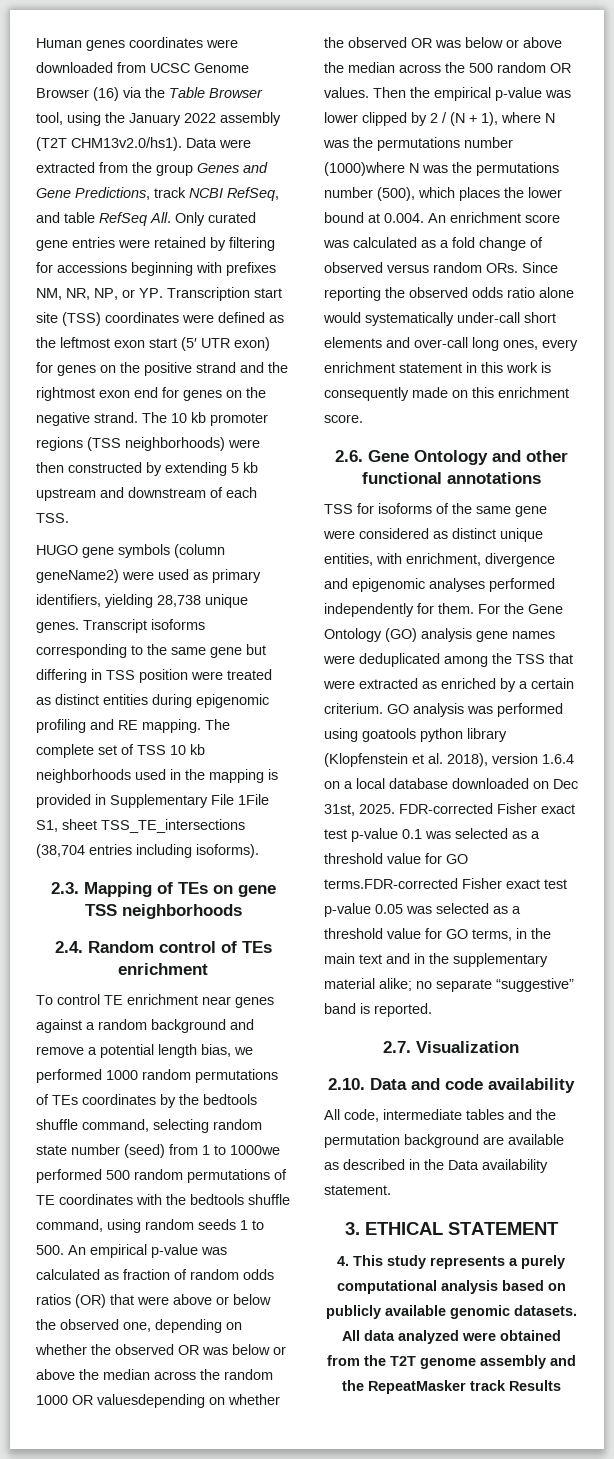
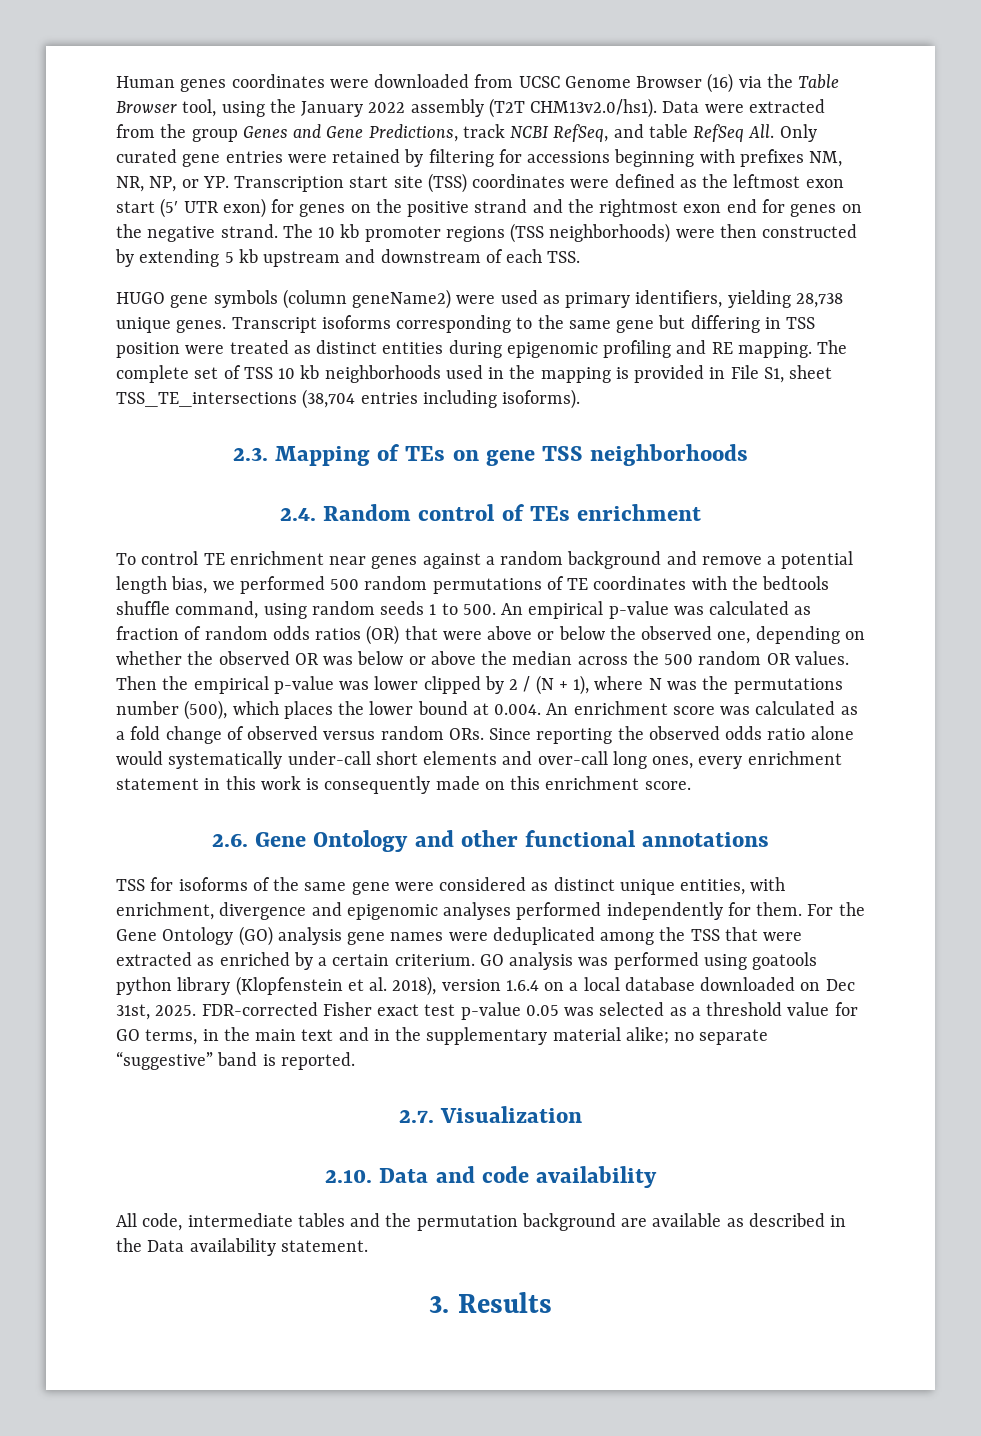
[110,794,269,808] Supplementary File 1File -> [730,365,759,379] File
[106,1069,278,1083] [36,1094,257,1108] [36,1119,262,1133] [36,1144,280,1158] [36,1169,102,1183] 1000 random permutations of TEs coordinates by the bedtools shuffle command, selecting random state number (seed) from 1 to 1000we performed -> (325, 585) none
[224,1369,273,1380] [36,1394,280,1408] [324,37,562,48] [324,62,465,73] random 1000 OR valuesdepending on whether the observed OR was below or above the median across the -> (659, 658) none
[324,162,559,176] [324,187,373,198] (1000)where N was the permutations number -> (179, 708) none
[402,828,540,839] [324,853,468,864] [324,878,567,889] [324,903,371,917] 0.1 was selected as a threshold value for GO terms.FDR-corrected Fisher exact test p-value -> (521, 1011) none
[364,1222,559,1235] [337,1255,565,1269] [336,1280,566,1294] [325,1305,577,1319] [341,1330,561,1344] [326,1355,576,1369] [341,1380,506,1394] ETHICAL STATEMENT // 4. This study represents a purely computational analysis based on publicly available genomic datasets. All data analyzed were obtained from the T2T genome assembly and the RepeatMasker track -> (450, 1304) none

